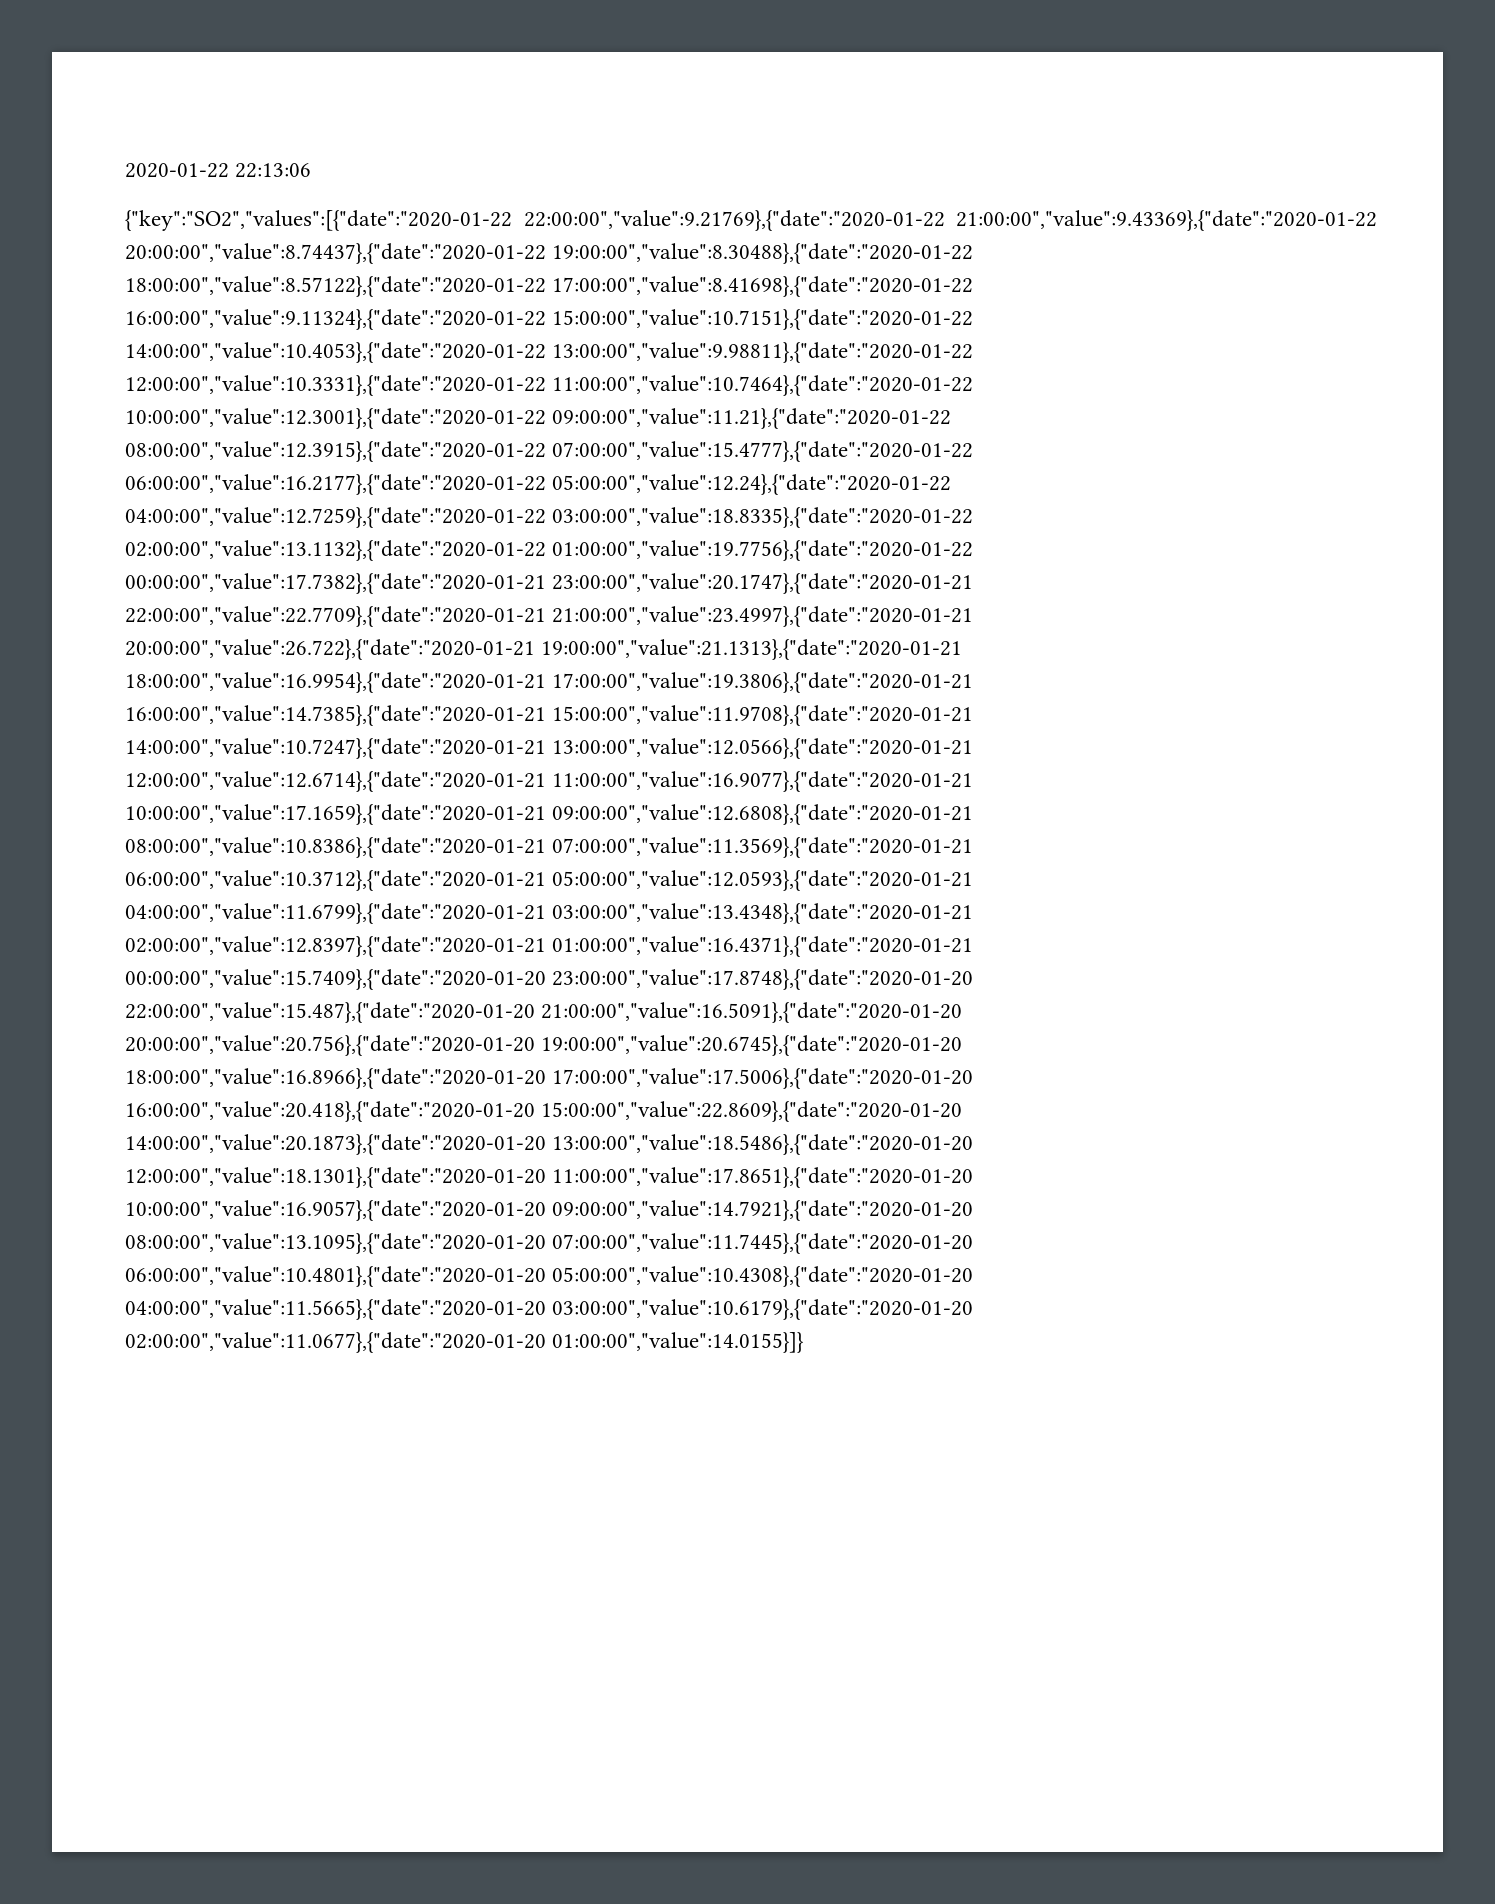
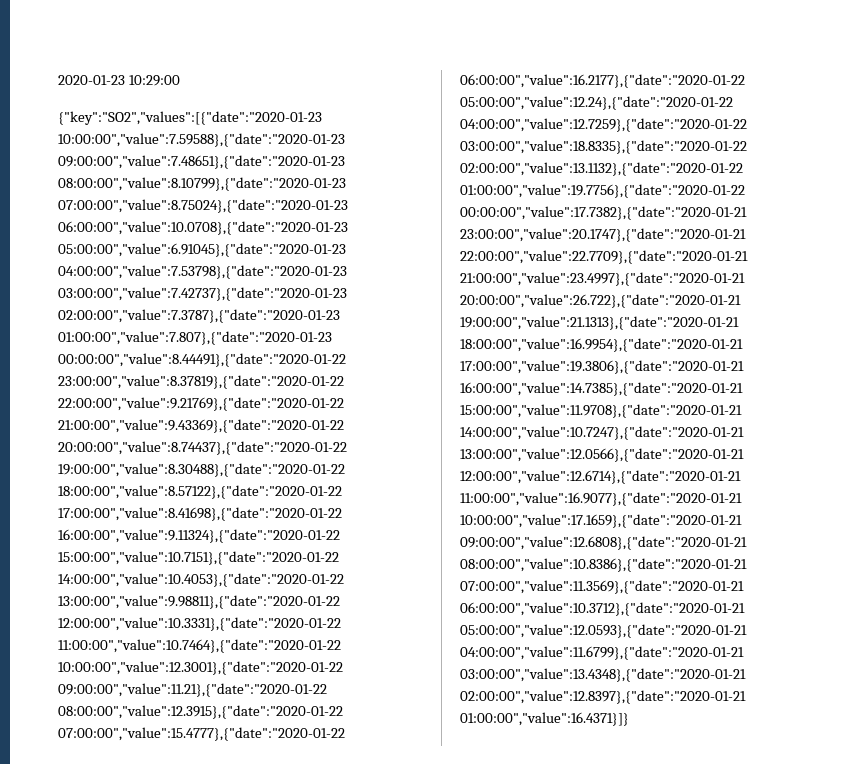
[125,163,312,178] [125,210,512,231] 2020-01-22 22:13:06 // {"key":"SO2","values":[{"date":"2020-01-22 -> [58,75,180,86] [58,111,322,125] [58,133,345,147] [58,155,345,169] [58,177,346,191] [58,199,348,213] [58,221,348,235] [58,243,346,257] [58,265,347,279] [58,287,347,301] [58,309,340,323] [58,331,332,345] [58,353,346,367] [58,375,344,389] 2020-01-23 10:29:00 // {"key":"SO2","values":[{"date":"2020-01-23 10:00:00","value":7.59588},{"date":"2020-01-23 09:00:00","value":7.48651},{"date":"2020-01-23 08:00:00","value":8.10799},{"date":"2020-01-23 07:00:00","value":8.75024},{"date":"2020-01-23 06:00:00","value":10.0708},{"date":"2020-01-23 05:00:00","value":6.91045},{"date":"2020-01-23 04:00:00","value":7.53798},{"date":"2020-01-23 03:00:00","value":7.42737},{"date":"2020-01-23 02:00:00","value":7.3787},{"date":"2020-01-23 01:00:00","value":7.807},{"date":"2020-01-23 00:00:00","value":8.44491},{"date":"2020-01-22 23:00:00","value":8.37819},{"date":"2020-01-22
[552,936,974,957] [125,969,974,990] [125,1002,963,1023] [125,1035,963,1056] [125,1068,974,1089] [125,1101,963,1122] [125,1134,974,1155] [125,1167,974,1188] [125,1200,974,1221] [125,1233,974,1254] [125,1266,974,1287] [125,1299,974,1320] [125,1332,805,1353] 01:00:00","value":16.4371},{"date":"2020-01-21 00:00:00","value":15.7409},{"date":"2020-01-20 23:00:00","value":17.8748},{"date":"2020-01-20 22:00:00","value":15.487},{"date":"2020-01-20 21:00:00","value":16.5091},{"date":"2020-01-20 20:00:00","value":20.756},{"date":"2020-01-20 19:00:00","value":20.6745},{"date":"2020-01-20 18:00:00","value":16.8966},{"date":"2020-01-20 17:00:00","value":17.5006},{"date":"2020-01-20 16:00:00","value":20.418},{"date":"2020-01-20 15:00:00","value":22.8609},{"date":"2020-01-20 14:00:00","value":20.1873},{"date":"2020-01-20 13:00:00","value":18.5486},{"date":"2020-01-20 12:00:00","value":18.1301},{"date":"2020-01-20 11:00:00","value":17.8651},{"date":"2020-01-20 10:00:00","value":16.9057},{"date":"2020-01-20 09:00:00","value":14.7921},{"date":"2020-01-20 08:00:00","value":13.1095},{"date":"2020-01-20 07:00:00","value":11.7445},{"date":"2020-01-20 06:00:00","value":10.4801},{"date":"2020-01-20 05:00:00","value":10.4308},{"date":"2020-01-20 04:00:00","value":11.5665},{"date":"2020-01-20 03:00:00","value":10.6179},{"date":"2020-01-20 02:00:00","value":11.0677},{"date":"2020-01-20 01:00:00","value":14.0155}]} -> [460,712,629,726] 01:00:00","value":16.4371}]}

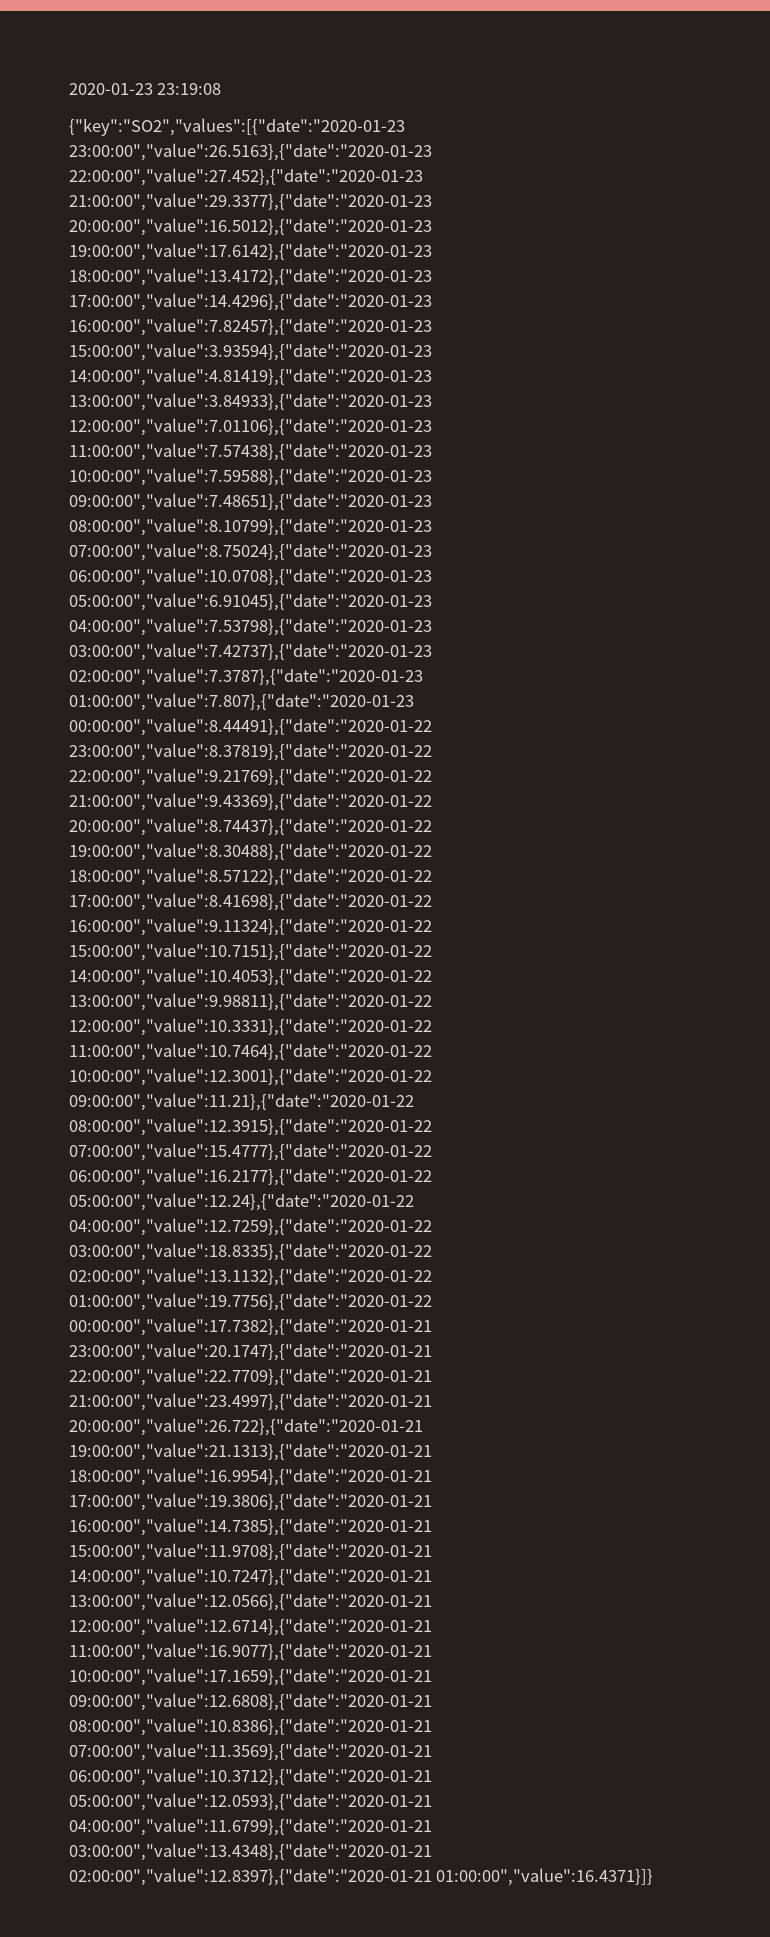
[128,75,180,86] 10:29:00 -> [157,83,222,95] 23:19:08
(322, 118) none -> [69,143,432,161] [69,168,423,186] [69,193,432,211] [69,218,432,236] [69,243,432,261] [69,268,432,286] [69,293,432,311] [69,318,432,336] [69,343,432,361] [69,368,432,386] [69,393,432,411] [69,418,432,436] [69,443,432,461] 23:00:00","value":26.5163},{"date":"2020-01-23 22:00:00","value":27.452},{"date":"2020-01-23 21:00:00","value":29.3377},{"date":"2020-01-23 20:00:00","value":16.5012},{"date":"2020-01-23 19:00:00","value":17.6142},{"date":"2020-01-23 18:00:00","value":13.4172},{"date":"2020-01-23 17:00:00","value":14.4296},{"date":"2020-01-23 16:00:00","value":7.82457},{"date":"2020-01-23 15:00:00","value":3.93594},{"date":"2020-01-23 14:00:00","value":4.81419},{"date":"2020-01-23 13:00:00","value":3.84933},{"date":"2020-01-23 12:00:00","value":7.01106},{"date":"2020-01-23 11:00:00","value":7.57438},{"date":"2020-01-23

